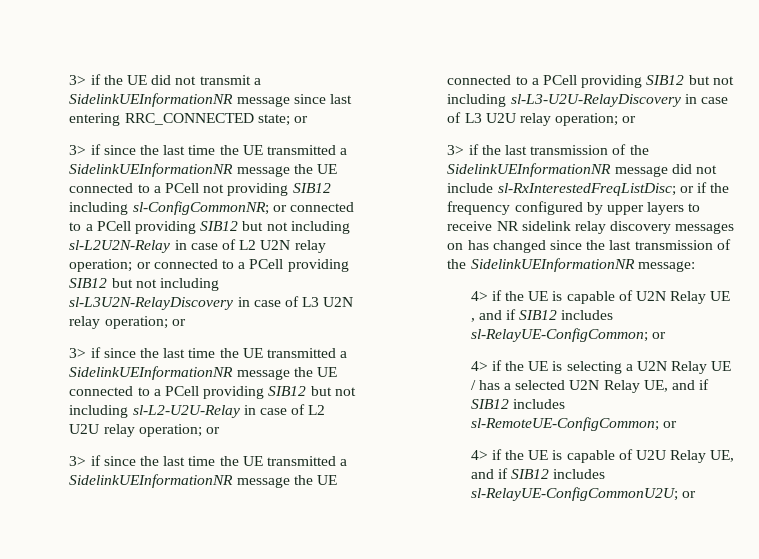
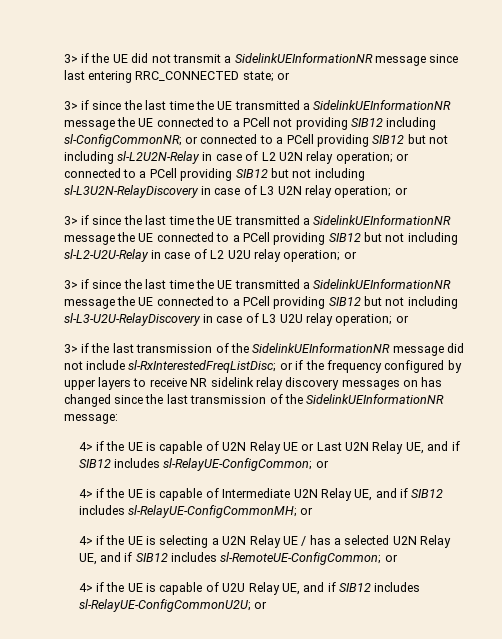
[470,318,475,322] , -> [301,441,424,454] or Last U2N Relay UE,
(666, 335) none -> [78,488,444,501] [78,505,314,518] // 4> if the UE is capable of Intermediate U2N Relay UE, and if SIB12 includes sl-RelayUE-ConfigCommonMH; or

